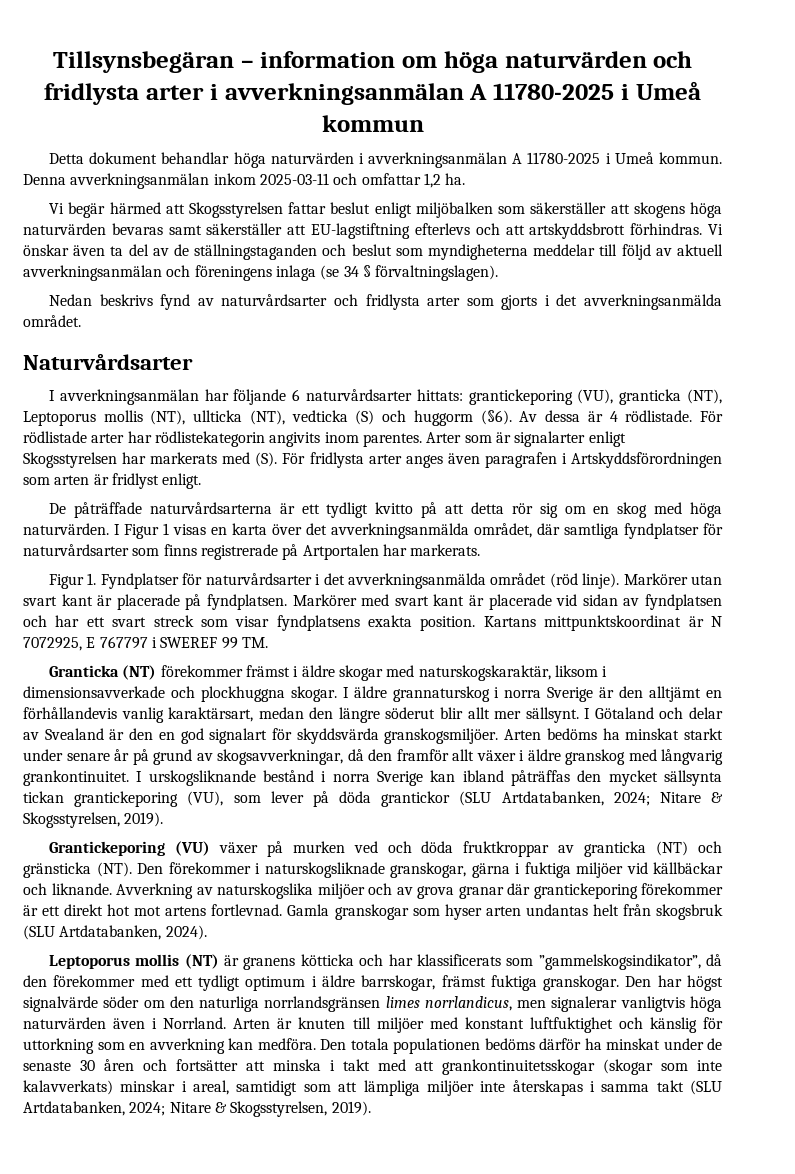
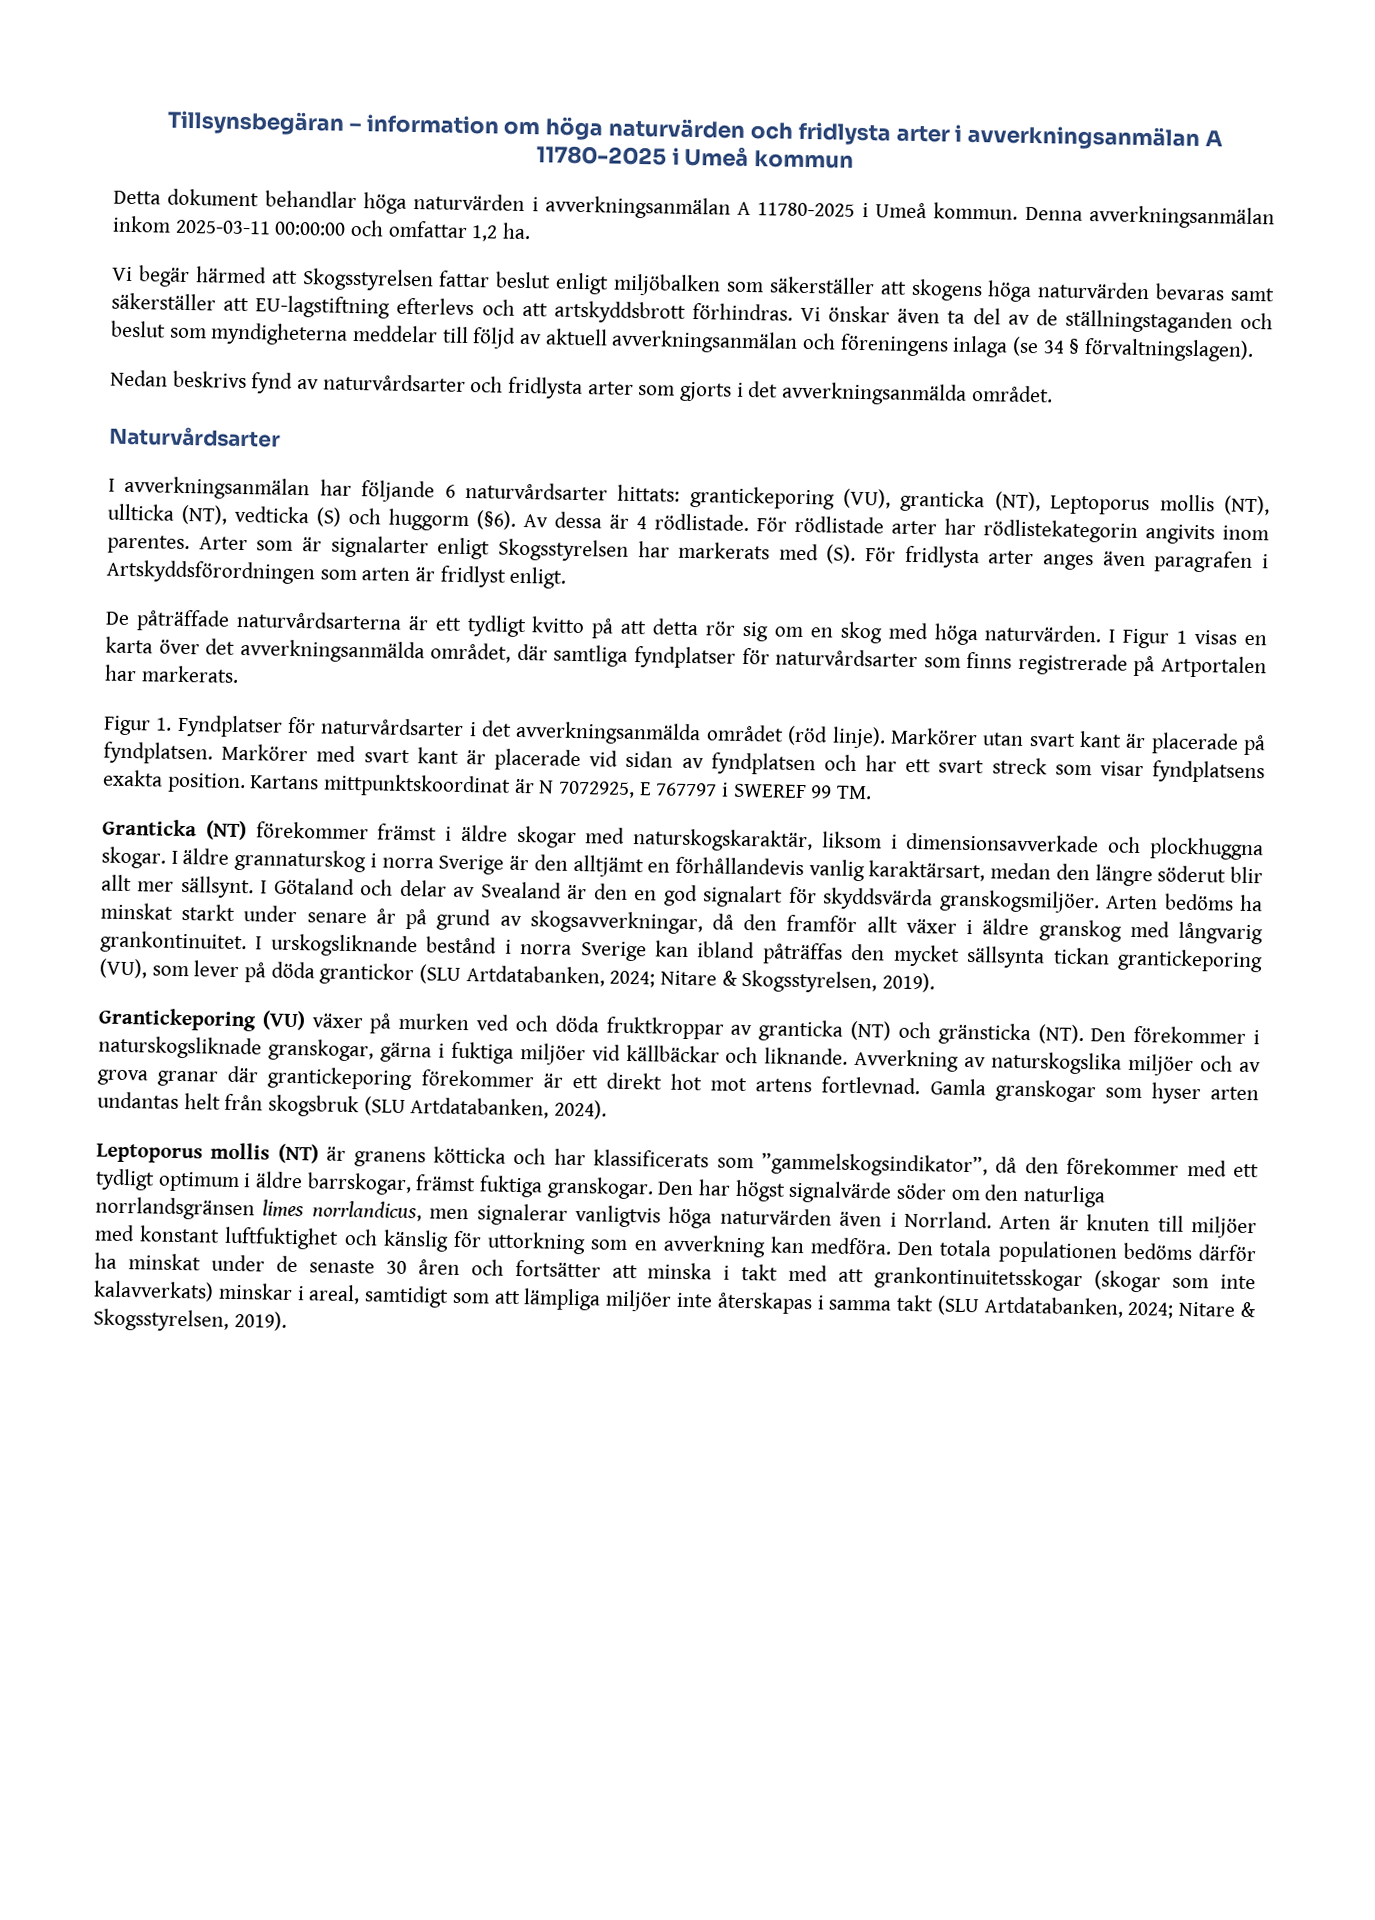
(329, 179) none -> [274,221,347,236] 00:00:00

